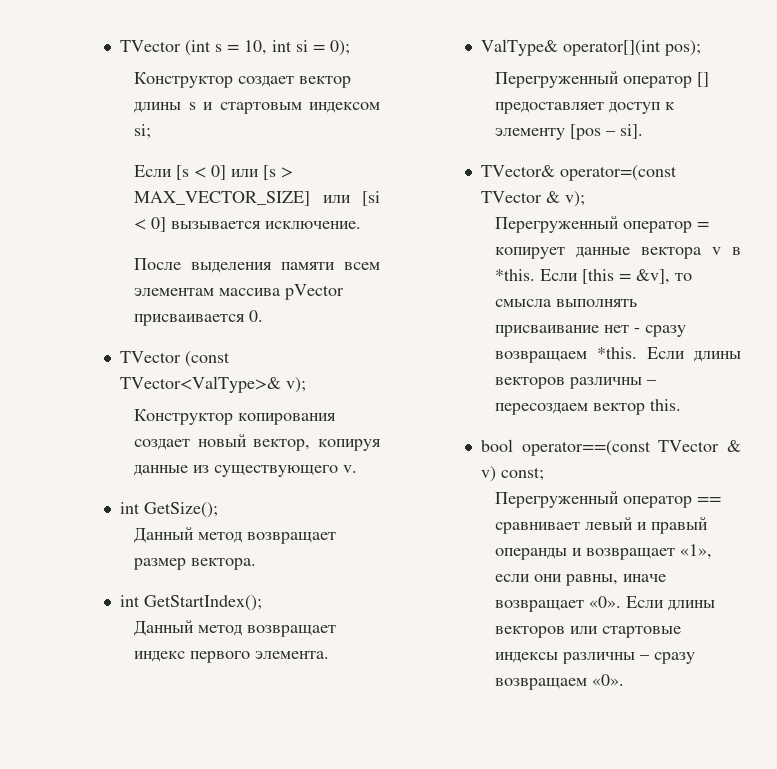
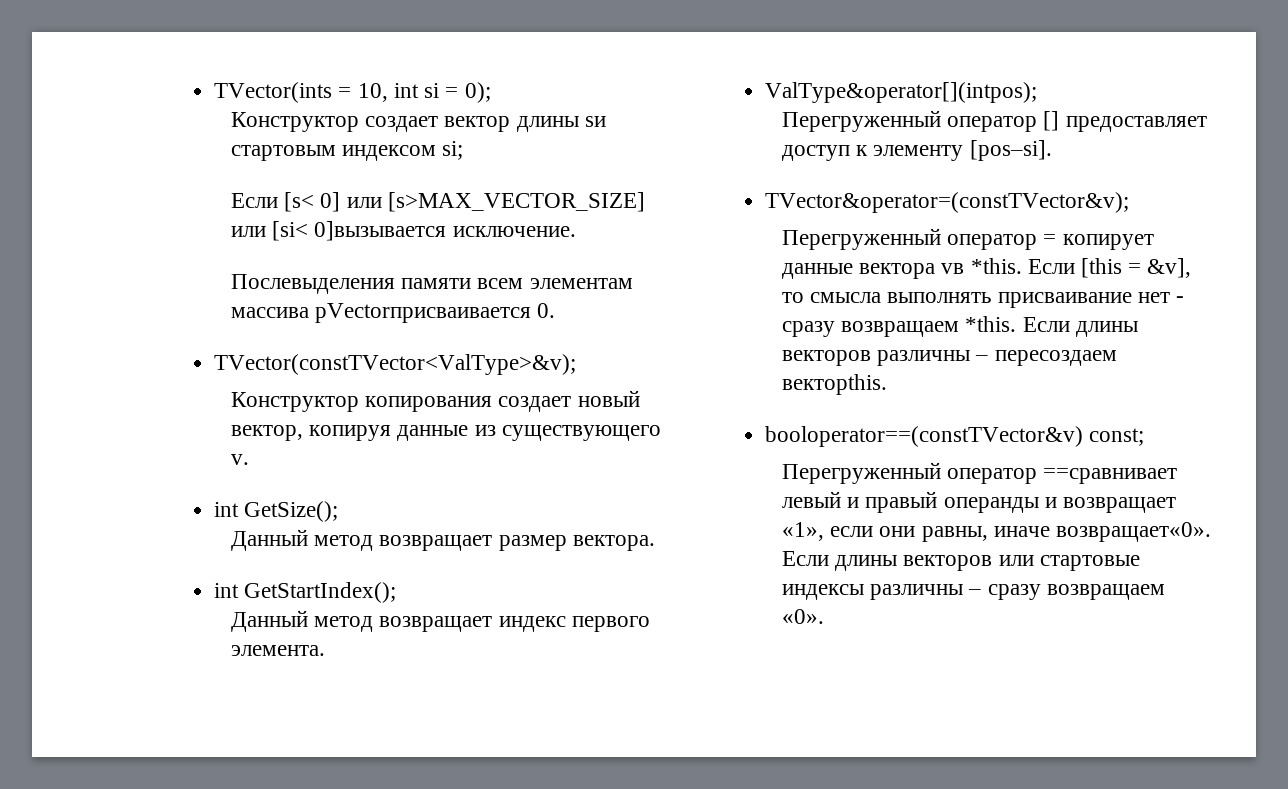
[120,40,223,56] TVector (int s -> [214,82,333,103] TVector(ints
[188,102,214,110] s и -> [584,116,606,127] sи
[176,165,294,180] [134,191,380,206] [134,217,262,232] [s < 0] или [s > MAX_VECTOR_SIZE] или [si < 0] вызывается -> [284,192,645,212] [230,221,447,241] [s< 0] или [s>MAX_VECTOR_SIZE] или [si< 0]вызывается
[134,258,273,273] После выделения -> [230,274,395,294] Послевыделения
[285,284,345,300] [134,314,246,326] pVector присваивается -> [315,303,532,323] pVectorприсваивается
[120,351,231,367] [120,376,307,393] TVector (const TVector<ValType>& v); -> [214,354,577,375] TVector(constTVector<ValType>&v);
[481,39,702,56] ValType& operator[](int pos); -> [765,82,1038,103] ValType&operator[](intpos);
[570,124,644,140] [481,165,678,181] [481,191,586,207] [pos – si]. // TVector& operator=(const TVector & v); -> [969,140,1052,161] [765,192,1130,213] [pos–si]. // TVector&operator=(constTVector&v);
[712,247,741,255] v в -> [941,263,965,274] vв
[593,399,682,415] [481,439,741,456] [481,466,497,482] вектор this. // bool operator==(const TVector & v) -> [781,374,887,395] [765,426,1084,447] векторthis. // booloperator==(constTVector&v)
[697,497,722,504] [495,522,581,534] == сравнивает -> [1043,468,1178,484] ==сравнивает
[495,596,622,612] возвращает «0». -> [1055,522,1211,542] возвращает«0».

